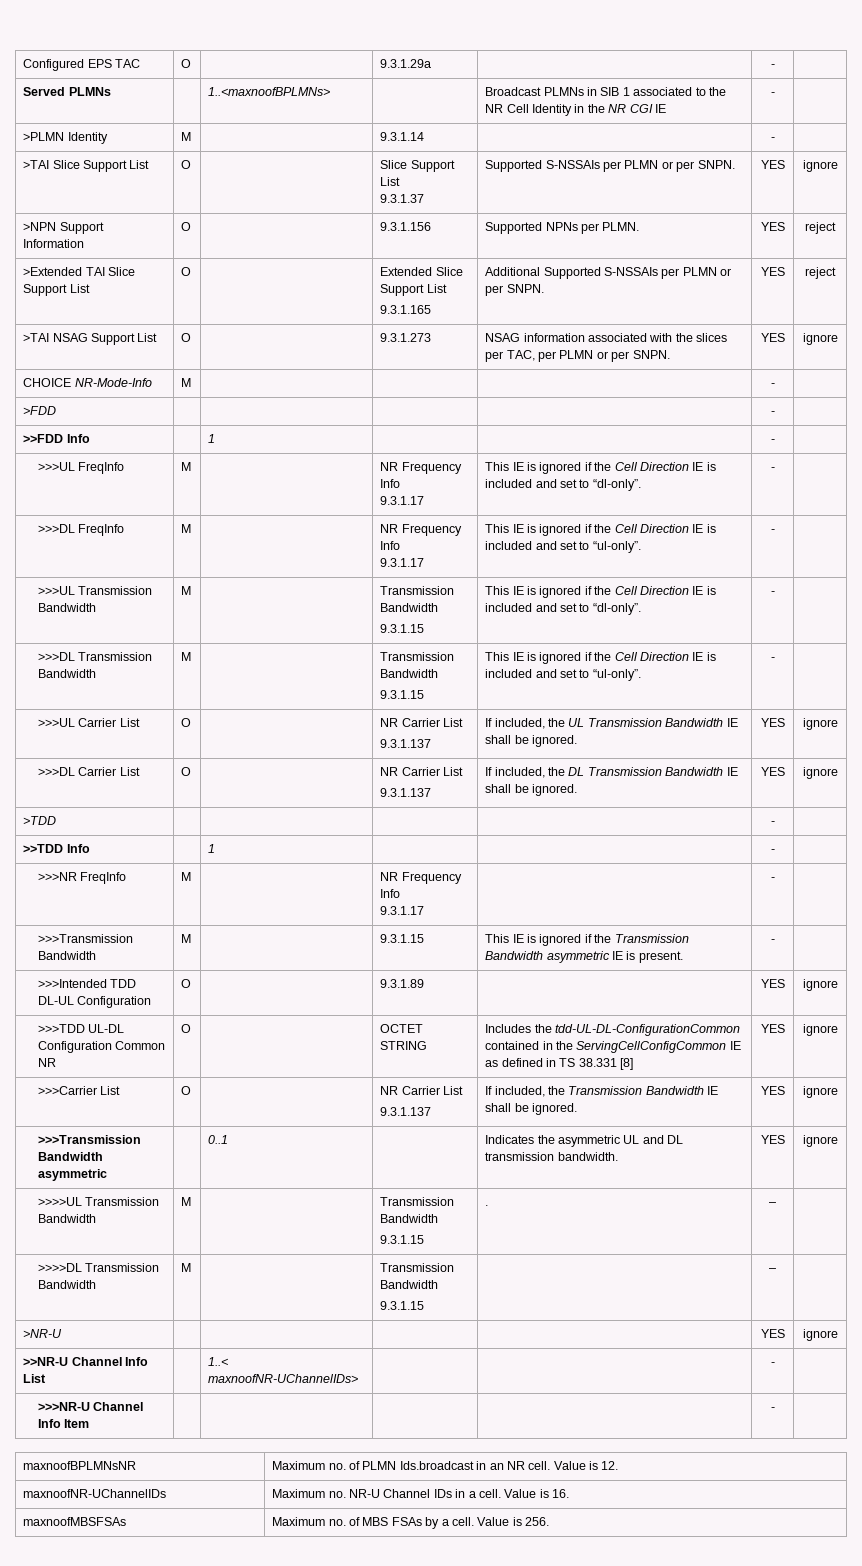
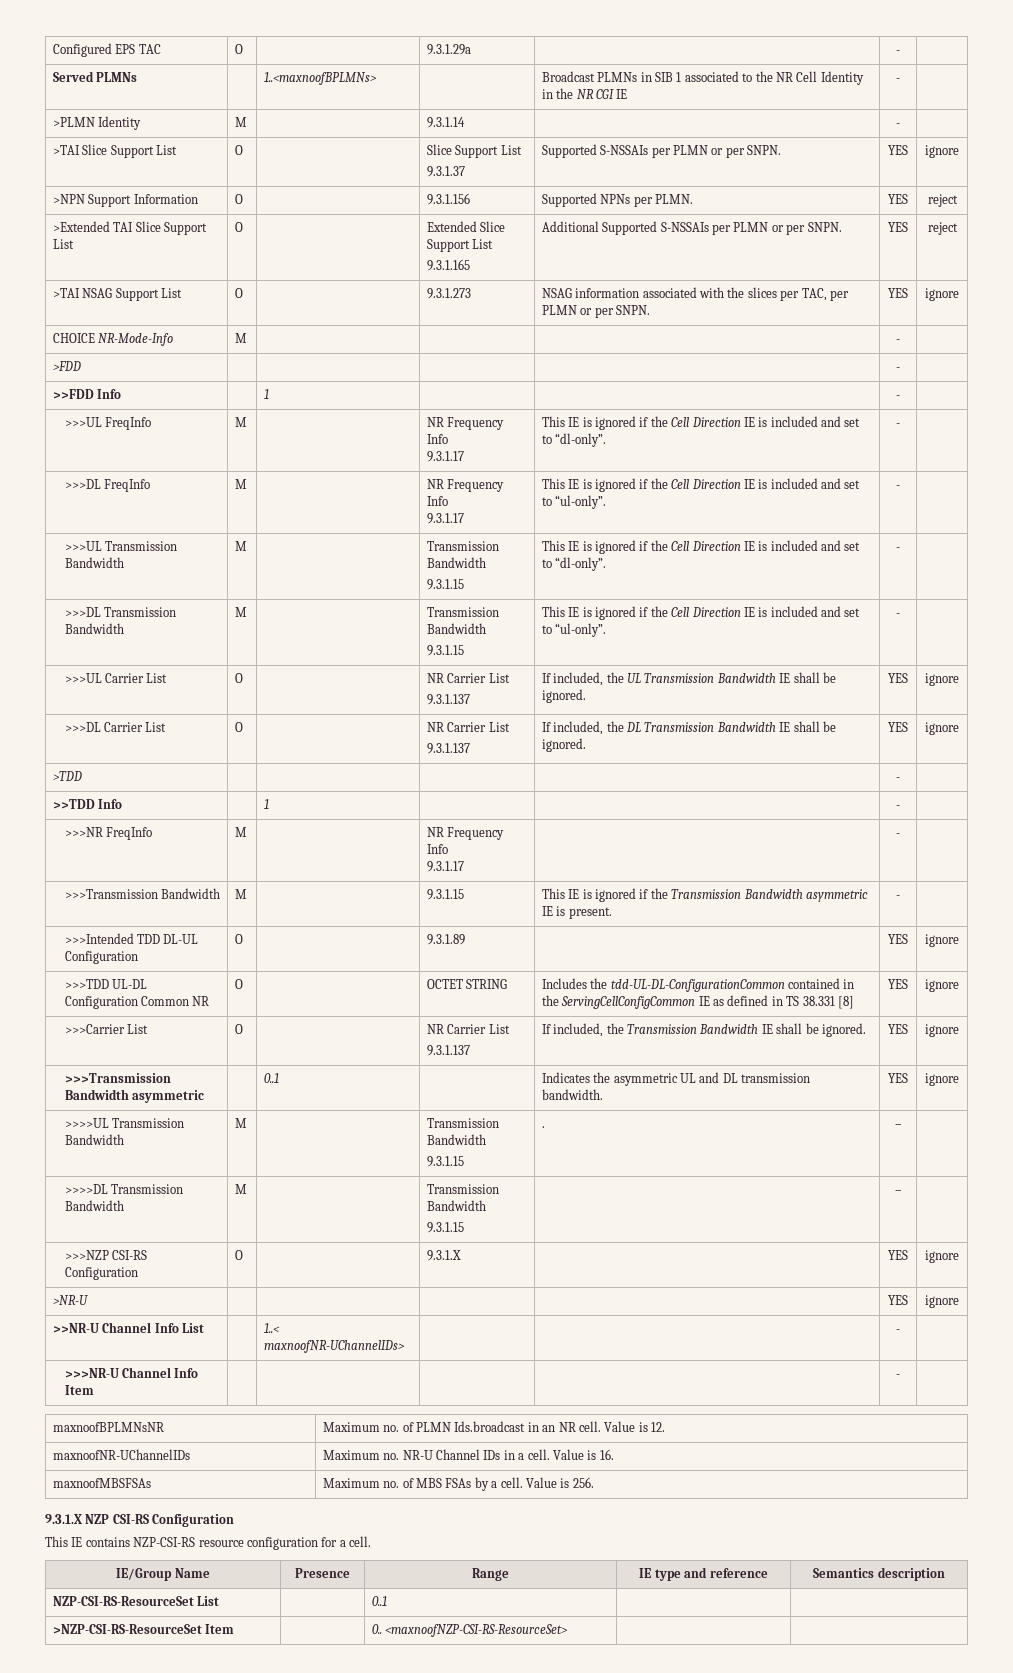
(776, 1270) none -> [64,1250,147,1260] [64,1267,138,1280] [234,1250,243,1260] [426,1250,461,1261] [888,1250,908,1260] [925,1250,959,1263] // >>>NZP CSI-RS Configuration | O | | 9.3.1.X | | YES | ignore
(550, 1521) none -> [45,1514,235,1527] [45,1536,371,1550] [116,1568,210,1581] [295,1568,350,1578] [472,1568,510,1581] [639,1567,768,1581] [813,1567,945,1581] [52,1596,220,1606] [371,1596,387,1606] [52,1624,235,1634] [371,1624,569,1637] // 9.3.1.X NZP CSI-RS Configuration // This IE contains NZP-CSI-RS resource configuration for a cell. // IE/Group Name | Presence | Range | IE type and reference | Semantics description // NZP-CSI-RS-ResourceSet List | | 0..1 | | // >NZP-CSI-RS-ResourceSet Item | | 0.. <maxnoofNZP-CSI-RS-ResourceSet> | |

